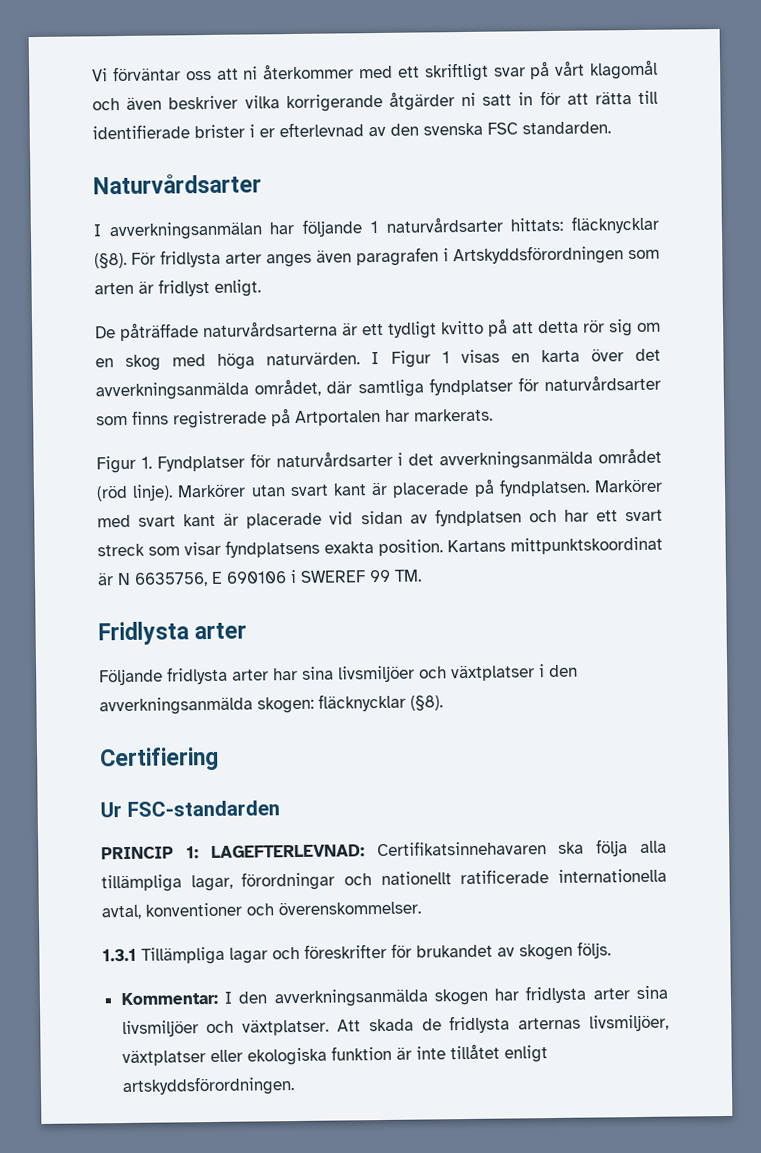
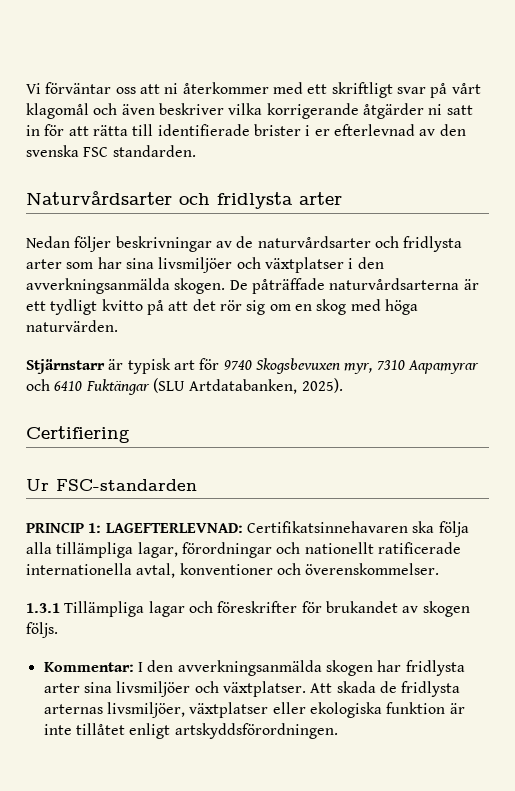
[93,215,659,241] [94,245,660,269] [94,278,261,297] // I avverkningsanmälan har följande 1 naturvårdsarter hittats: fläcknycklar (§8). För fridlysta arter anges även paragrafen i Artskyddsförordningen som arten är fridlyst enligt. // -> [179,192,342,209] [26,236,463,252] [26,257,384,273] [26,278,226,294] och fridlysta arter // Nedan följer beskrivningar av de naturvårdsarter och fridlysta arter som har sina livsmiljöer och växtplatser i den avverkningsanmälda skogen.
[538,320,579,334] detta -> [192,299,216,311] det
[371,348,661,368] [95,374,661,401] [96,408,493,429] [96,447,662,474] [96,478,663,502] [97,508,663,529] [97,536,663,558] [97,569,422,587] [98,621,248,646] [99,664,578,686] [99,693,443,716] I Figur 1 visas en karta över det avverkningsanmälda området, där samtliga fyndplatser för naturvårdsarter som finns registrerade på Artportalen har markerats. // Figur 1. Fyndplatser för naturvårdsarter i det avverkningsanmälda området (röd linje). Markörer utan svart kant är placerade på fyndplatsen. Markörer med svart kant är placerade vid sidan av fyndplatsen och har ett svart streck som visar fyndplatsens exakta position. Kartans mittpunktskoordinat är N 6635756, E 690106 i SWEREF 99 TM. // Fridlysta arter // Följande fridlysta arter har sina livsmiljöer och växtplatser i den avverkningsanmälda skogen: fläcknycklar (§8). -> [26,358,479,374] [26,378,343,395] // Stjärnstarr är typisk art för 9740 Skogsbevuxen myr, 7310 Aapamyrar och 6410 Fuktängar (SLU Artdatabanken, 2025).

